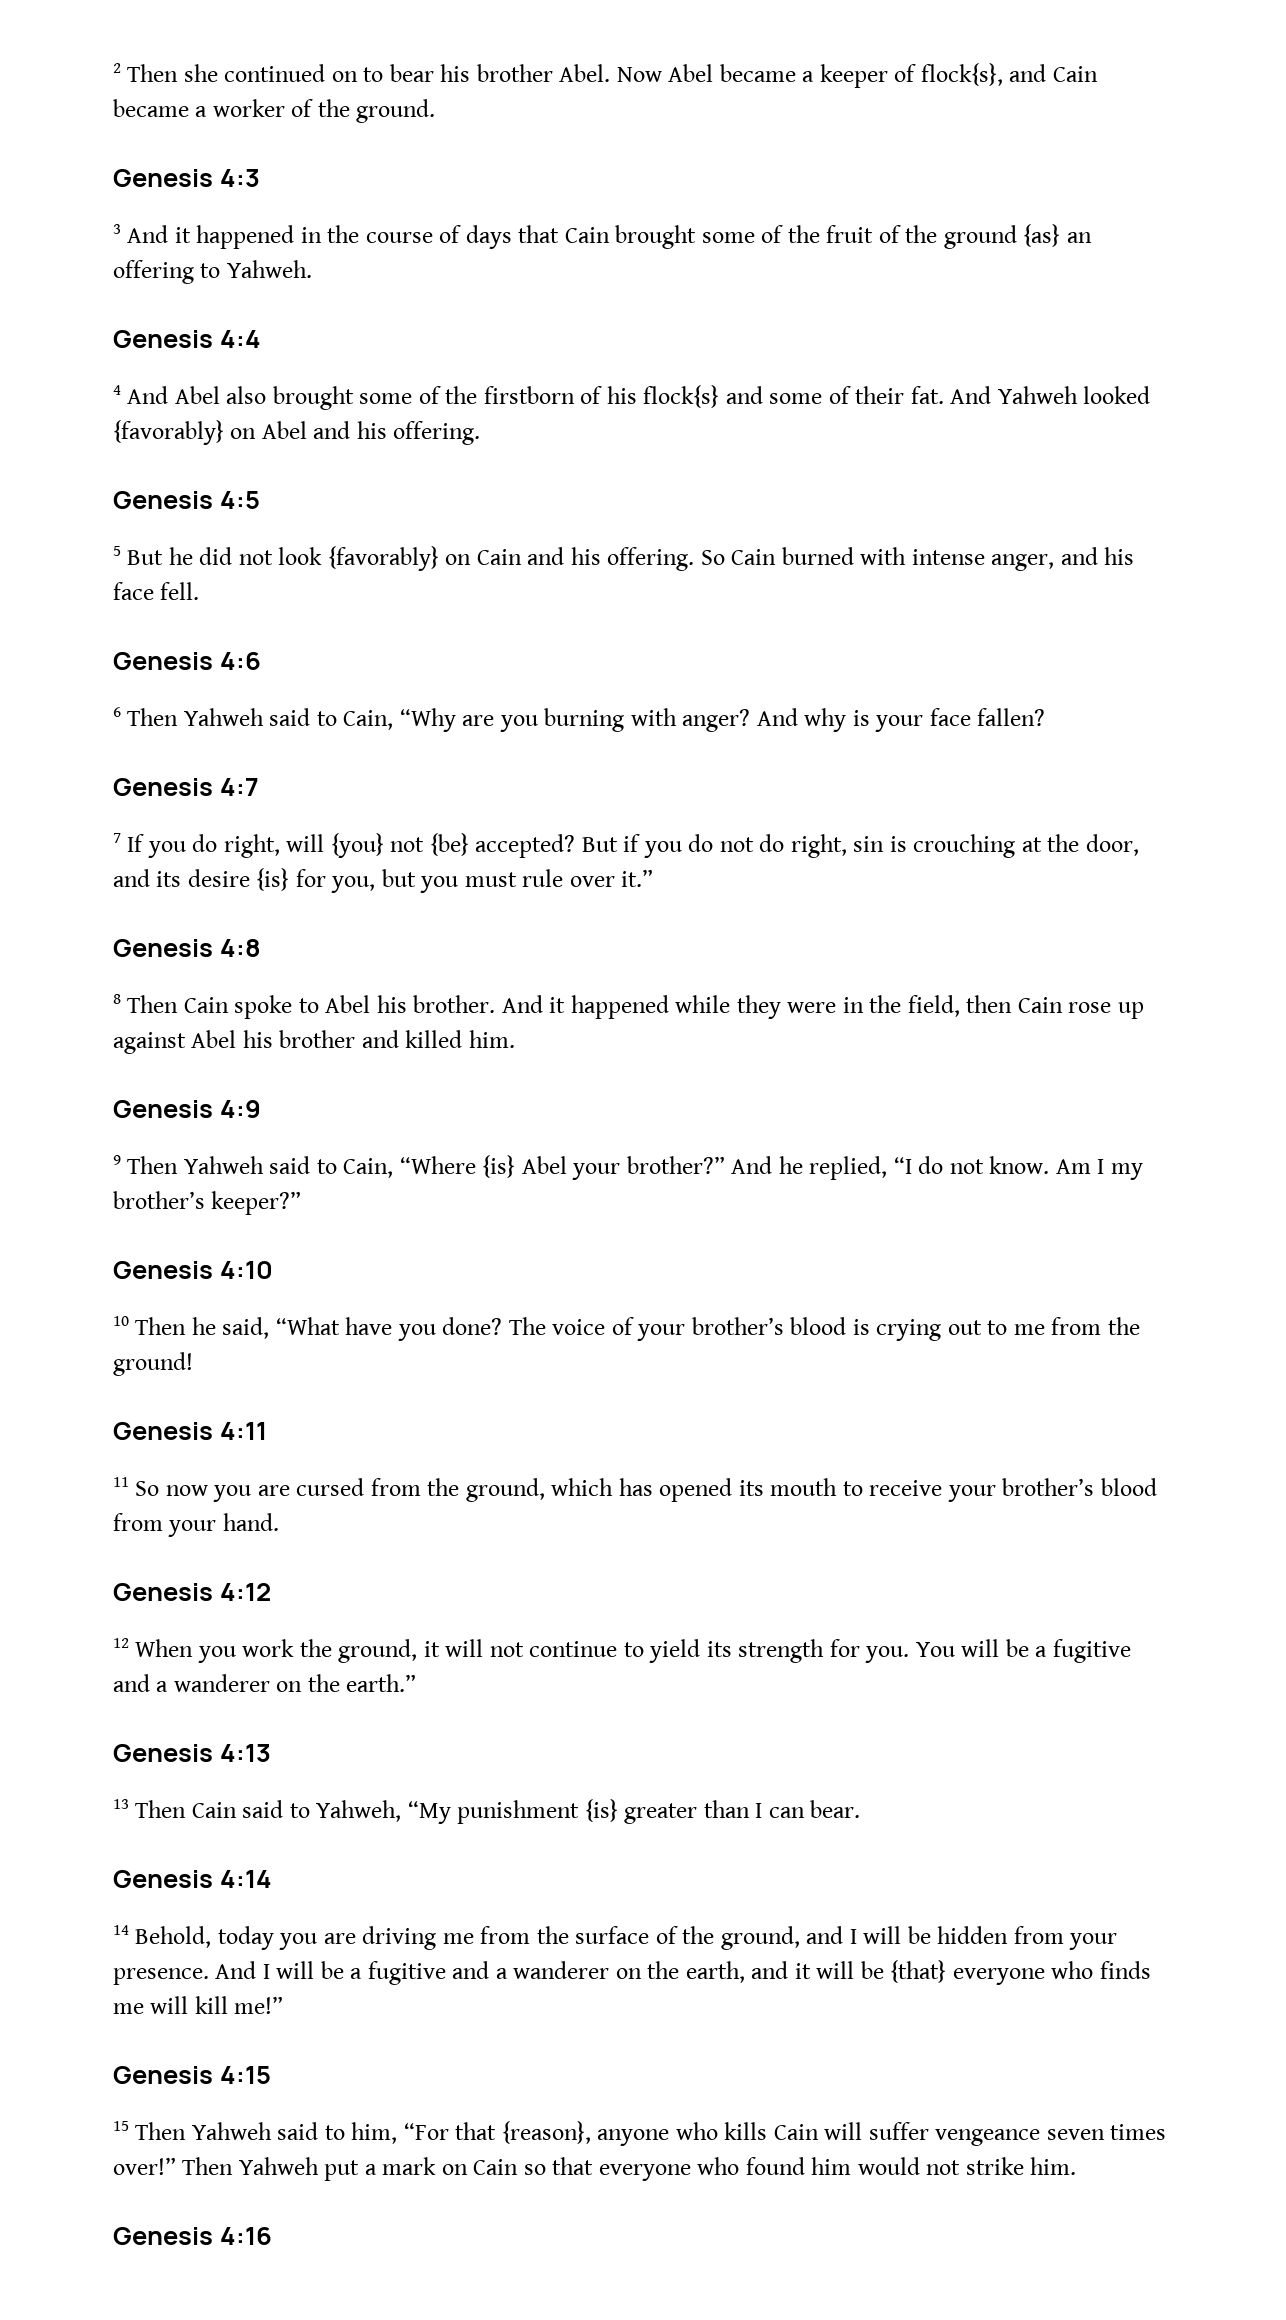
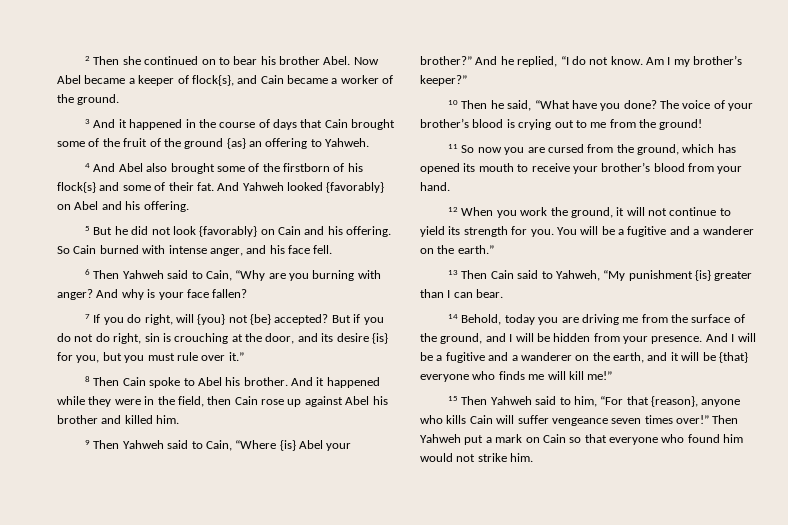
[113,169,260,187] // Genesis 4:3 -> (120, 99) none
[113,330,261,348] // Genesis 4:4 -> (370, 142) none
[113,491,260,509] // Genesis 4:5 -> (189, 206) none
[113,652,261,670] // Genesis 4:6 -> (333, 249) none
[113,778,259,796] // Genesis 4:7 -> (248, 293) none
[113,939,261,957] // Genesis 4:8 -> (244, 356) none
[113,1100,261,1118] // Genesis 4:9 -> (180, 419) none
[113,1261,273,1279] // Genesis 4:10 -> (467, 80) none
[113,1422,267,1440] // Genesis 4:11 -> (703, 124) none
[113,1583,271,1601] // Genesis 4:12 -> (450, 186) none
[113,1744,271,1762] // Genesis 4:13 -> (494, 249) none
[113,1870,272,1888] // Genesis 4:14 -> (504, 293) none
[113,2066,271,2084] // Genesis 4:15 -> (613, 375) none
[113,2227,272,2245] // Genesis 4:16 -> (534, 457) none

